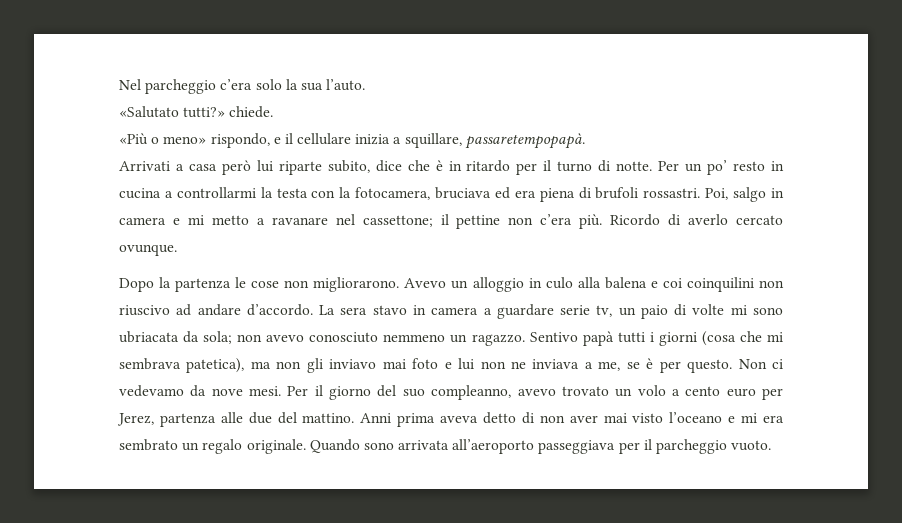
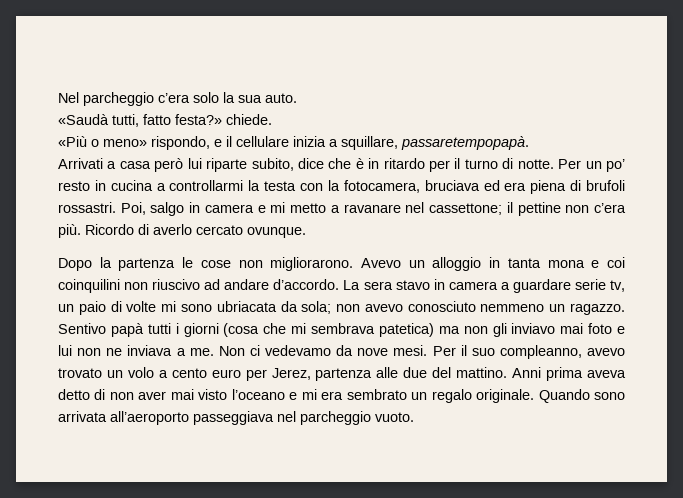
[326,79,366,91] [119,106,226,118] l’auto. // «Salutato tutti?» -> [265,93,297,103] [58,114,222,127] auto. // «Saudà tutti, fatto festa?»
[545,277,647,289] culo alla balena -> [507,258,585,268] tanta mona
[186,358,245,373] patetica), -> [378,323,434,337] patetica)
[598,358,733,373] me, se è per questo. -> [189,348,214,356] me.
[329,385,397,400] giorno del -> (467, 350) none
[618,439,652,454] per il -> [277,411,296,422] nel

